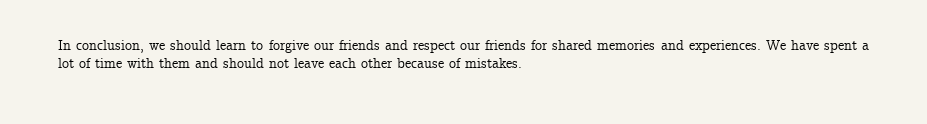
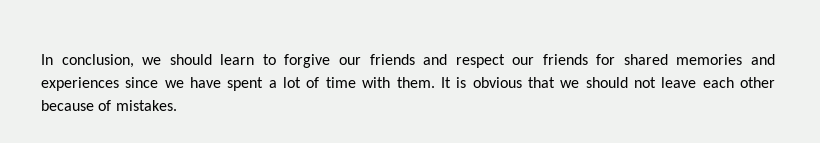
[688,40,786,53] experiences. We -> [41,77,184,91] experiences since we
[159,58,218,68] them and -> [396,77,580,88] them. It is obvious that we

